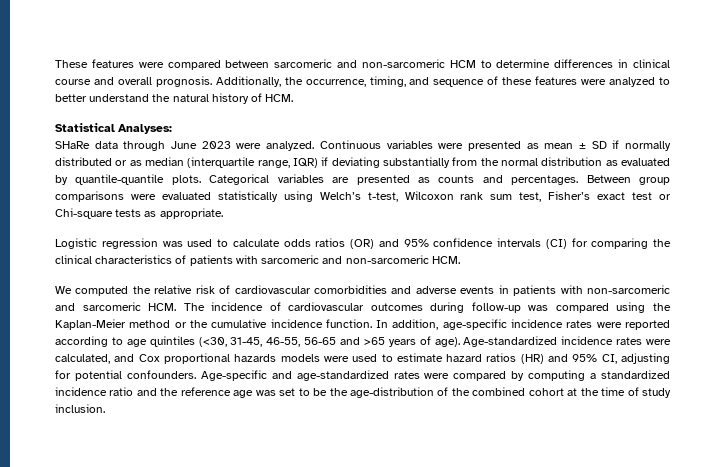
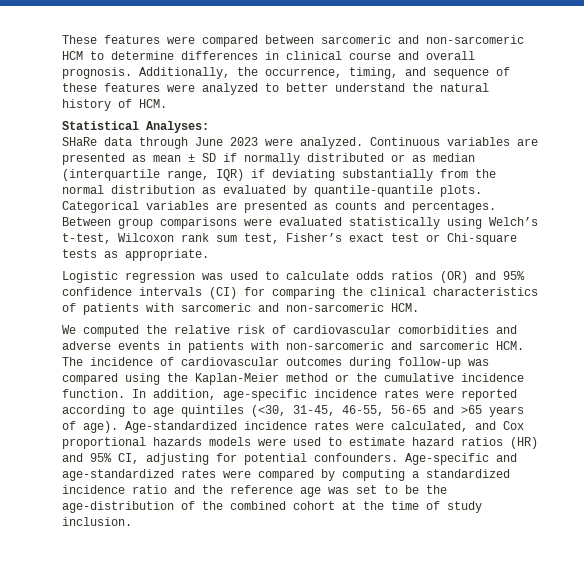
[438,143,464,149] were -> [517,138,538,146] are

